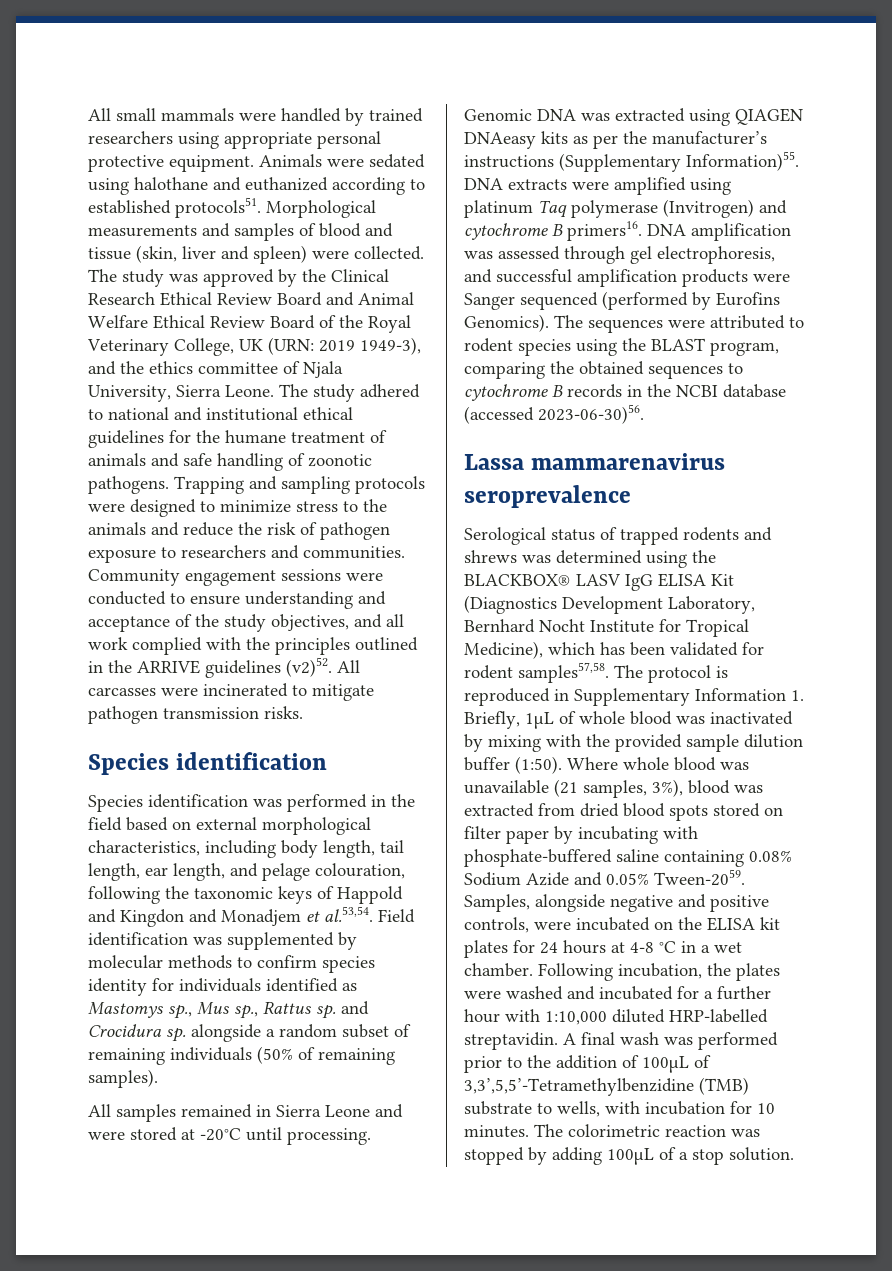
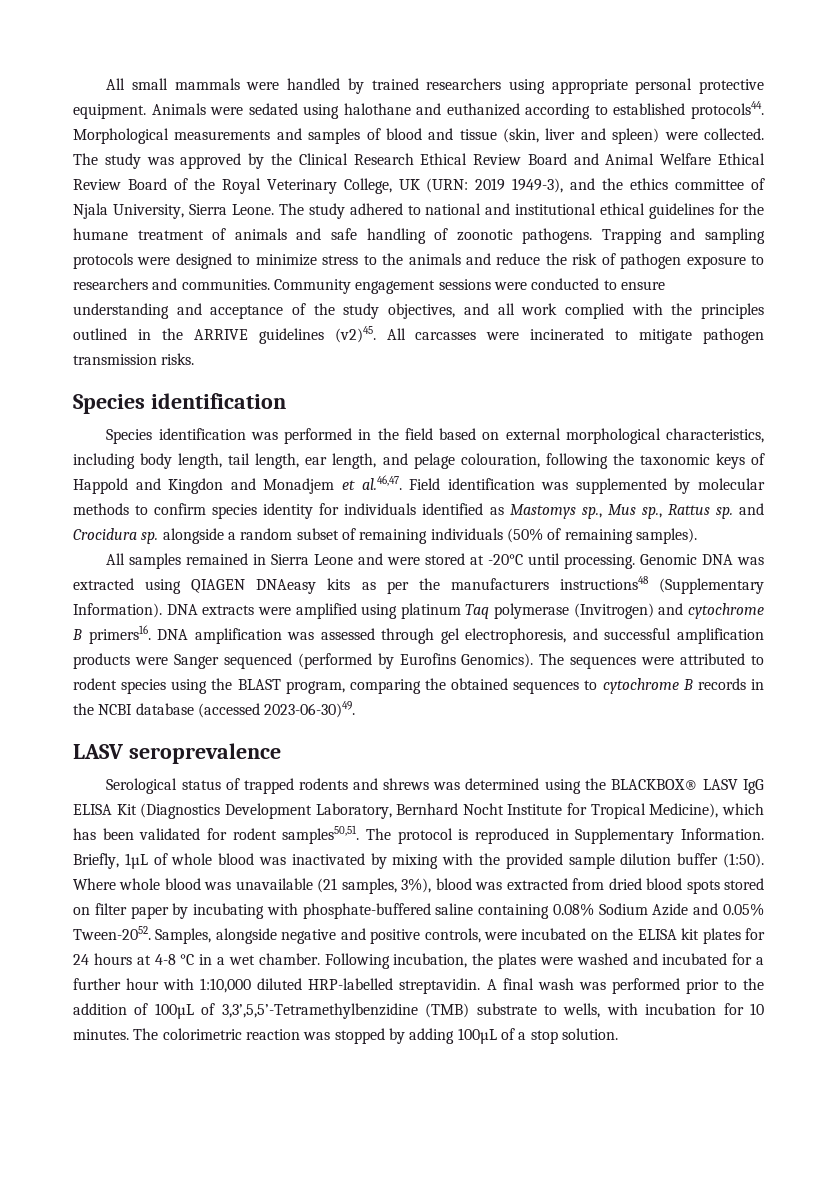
[175,197,261,218] protocols51. -> [691,101,764,119] protocols44.
[286,657,332,677] (v2)52. -> [334,326,376,343] (v2)45.
[324,906,373,922] al.53,54. -> [361,475,402,490] al.46,47.
[652,131,767,145] [464,151,799,172] manufacturer’s instructions (Supplementary Information)55. -> [450,576,765,594] [73,603,162,618] manufacturers instructions48 (Supplementary Information).
[538,404,644,424] [464,453,726,470] 2023-06-30)56. // Lassa mammarenavirus -> [264,701,356,718] [73,744,123,759] 2023-06-30)49. // LASV
[518,662,609,683] samples57,58. -> [282,825,360,844] samples50,51.
[695,688,804,701] Information 1. -> [681,828,765,840] Information.
[654,869,745,886] Tween-2059. -> [73,926,151,940] Tween-2052.

